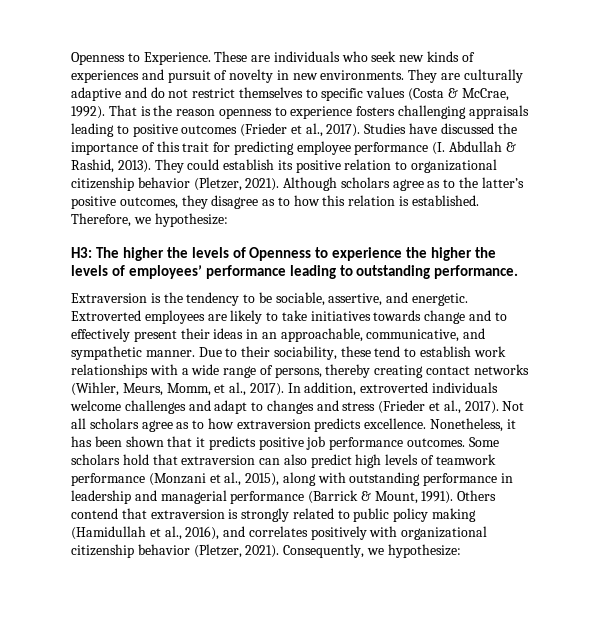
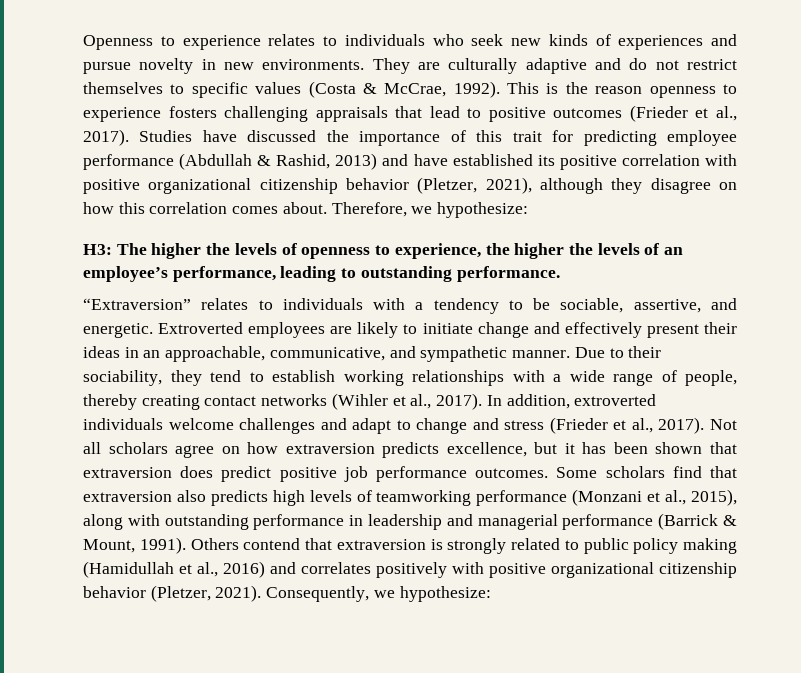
[71,51,271,65] Openness to Experience. These are -> [83,34,337,50] Openness to experience relates to
[167,70,228,83] pursuit of -> [83,62,131,74] pursue
[108,105,137,116] That -> [507,82,540,94] This
[71,123,114,137] leading -> [395,106,460,118] that lead
[432,141,516,155] [71,159,498,173] [71,177,524,191] [71,195,479,209] (I. Abdullah & Rashid, 2013). They could establish its positive relation to organizational citizenship behavior (Pletzer, 2021). Although scholars agree as to the latter’s positive outcomes, they disagree as to how this relation is established. -> [179,153,737,170] [83,177,738,194] [83,202,327,214] (Abdullah & Rashid, 2013) and have established its positive correlation with positive organizational citizenship behavior (Pletzer, 2021), although they disagree on how this correlation comes about.
[249,247,403,261] Openness to experience -> [301,243,481,259] openness to experience,
[128,265,286,279] employees’ performance -> [664,247,684,255] [83,266,276,282] an employee’s performance,
[71,292,183,303] Extraversion is the -> [83,298,424,310] “Extraversion” relates to individuals with a
[281,310,507,324] take initiatives towards change and to -> [422,322,560,338] initiate change and
[340,346,371,357] these -> [170,370,202,386] they
[473,346,506,357] work -> [343,370,404,386] working
[274,367,322,378] persons, -> [685,370,737,386] people,
[71,382,211,396] (Wihler, Meurs, Momm, -> [331,393,388,410] (Wihler
[266,400,314,414] changes -> [416,418,468,434] change
[176,420,205,429] as to -> [221,446,240,454] on
[364,418,504,432] excellence. Nonetheless, -> [446,442,558,457] excellence, but
[196,436,256,450] it predicts -> [83,466,272,482] extraversion does predict
[122,454,352,468] hold that extraversion can also predict -> [672,466,737,478] [83,490,268,506] find that extraversion also predicts
[435,454,496,465] teamwork -> [376,490,472,506] teamworking
[185,526,220,540] 2016), -> [223,561,265,578] 2016)
(398, 531) none -> [489,563,546,578] positive

